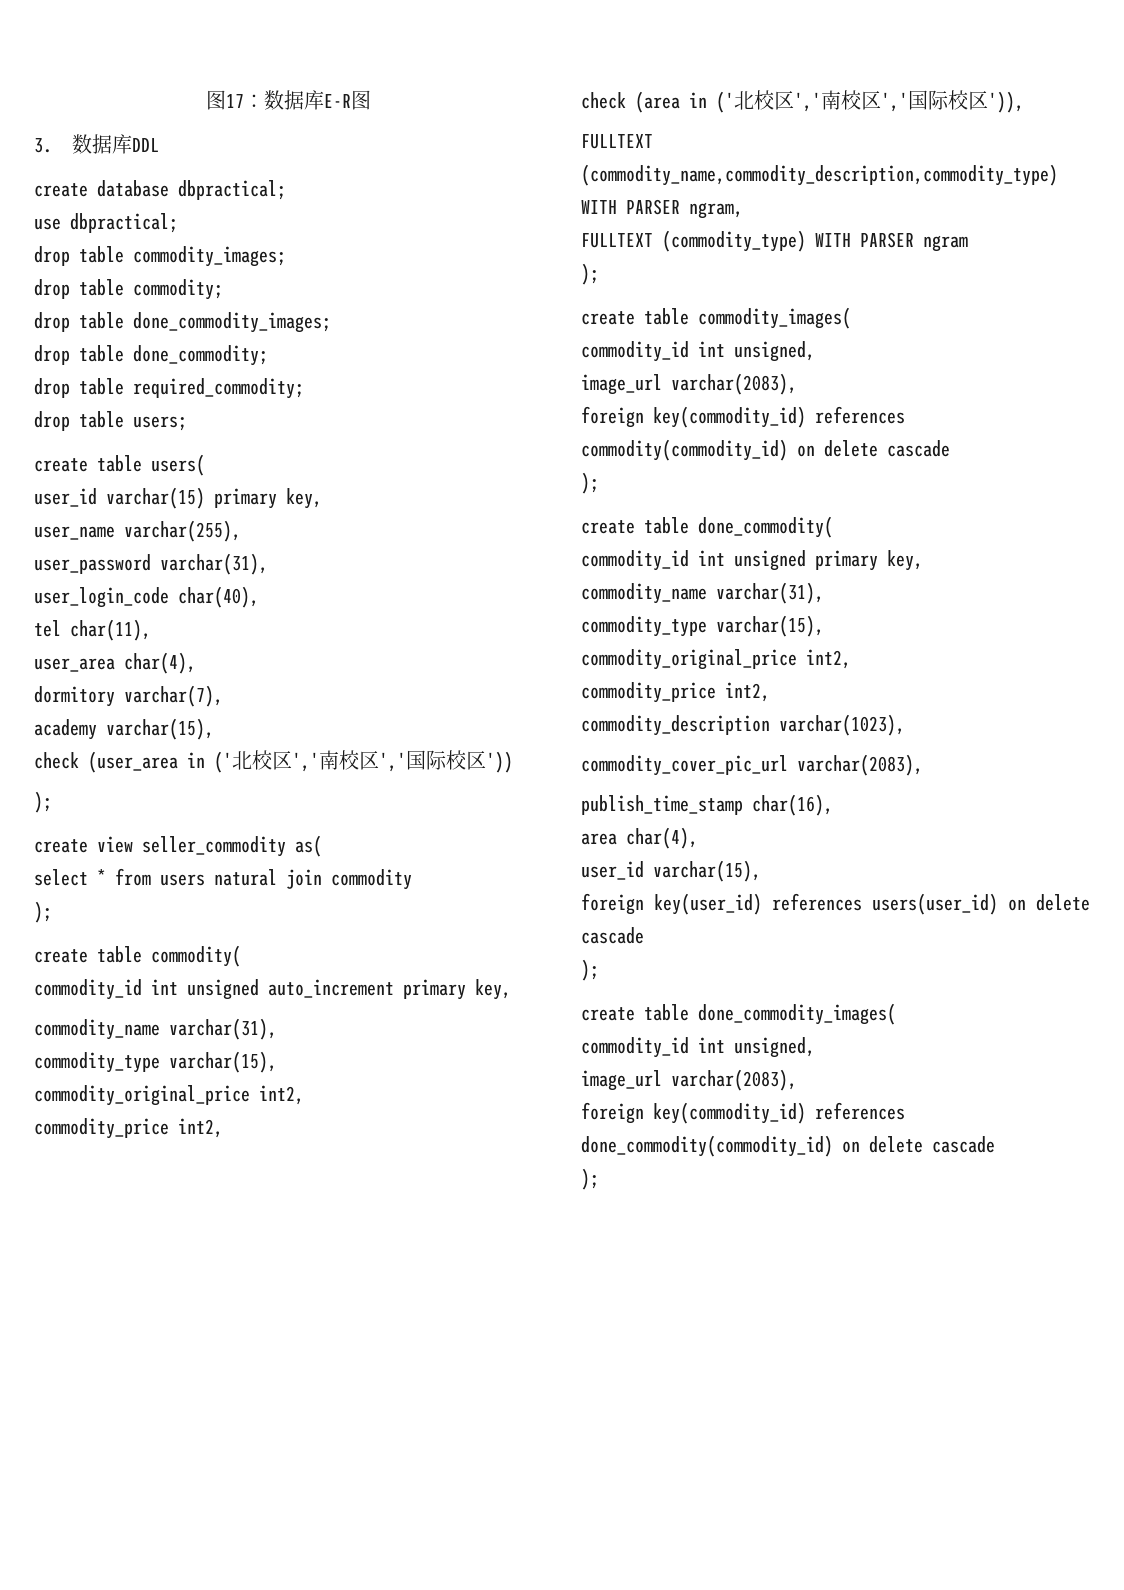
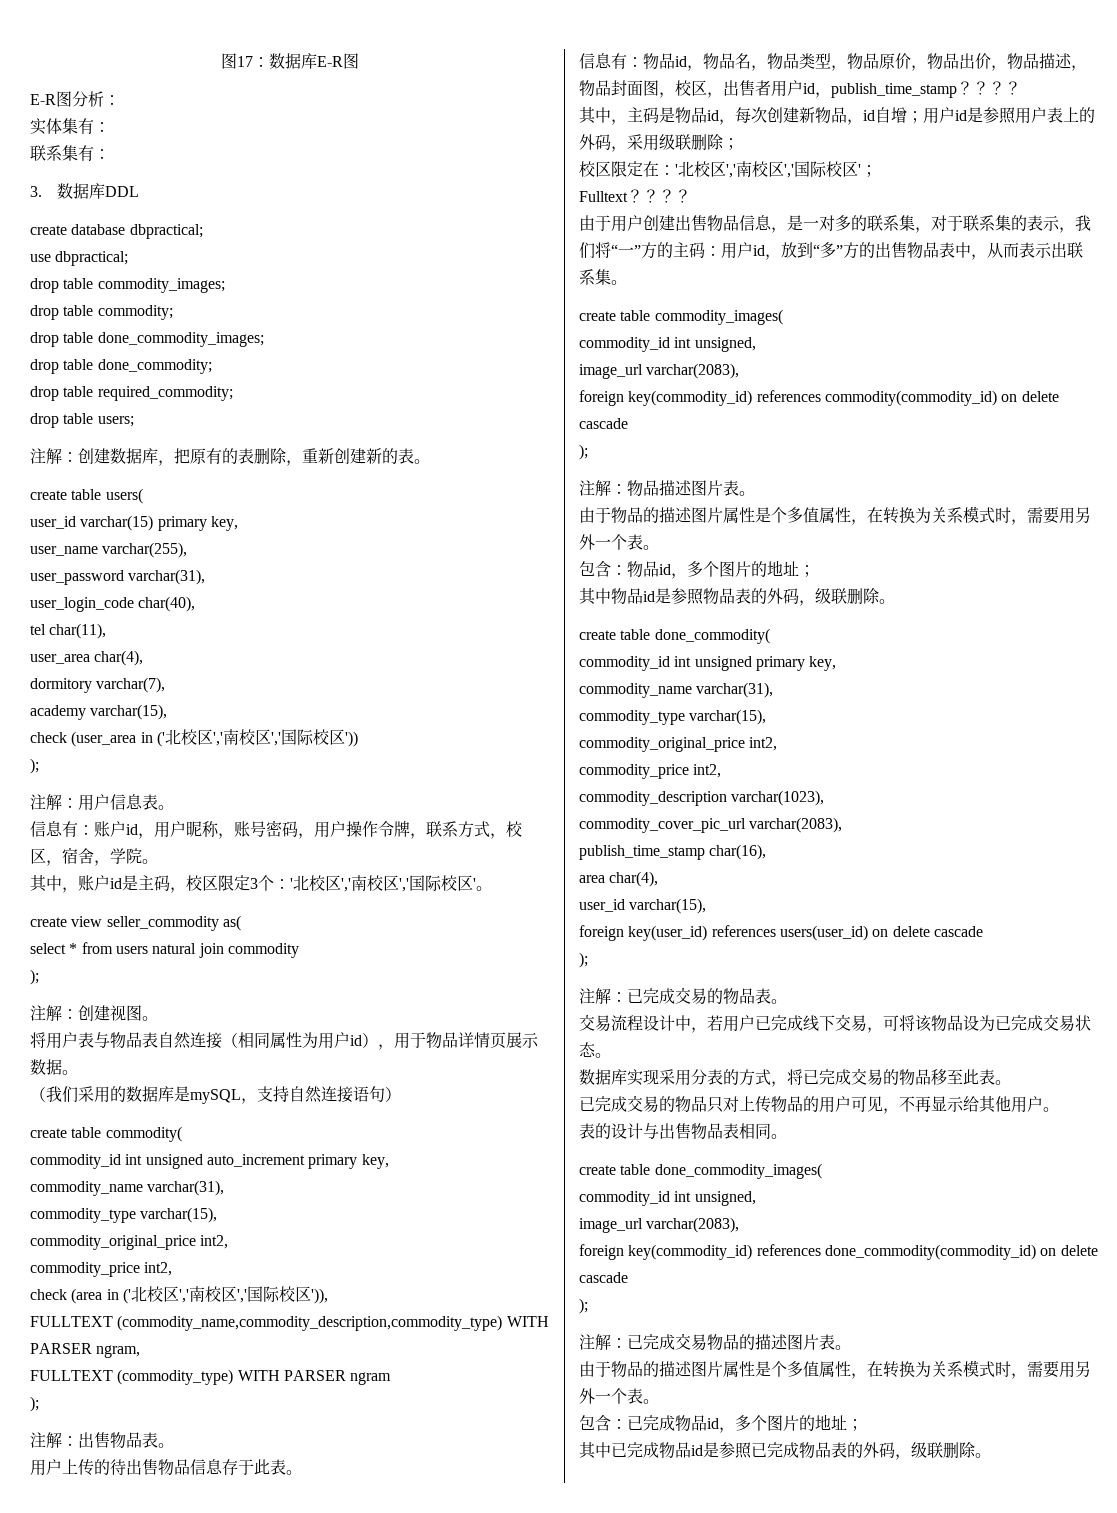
(371, 100) none -> [30,91,120,107] [30,118,110,135] [30,145,110,161] // E-R图分析： // 实体集有： // 联系集有：
(187, 423) none -> [30,448,430,466] // 注解：创建数据库，把原有的表删除，重新创建新的表。
(52, 802) none -> [30,794,174,811] [30,820,523,839] [30,847,158,866] [30,875,492,893] // 注解：用户信息表。 // 信息有：账户id，用户昵称，账号密码，用户操作令牌，联系方式，校区，宿舍，学院。 // 其中，账户id是主码，校区限定3个：'北校区','南校区','国际校区'。
(52, 912) none -> [30,1005,158,1021] [30,1032,539,1050] [30,1059,78,1075] [30,1086,401,1104] // 注解：创建视图。 // 将用户表与物品表自然连接（相同属性为用户id），用于物品详情页展示数据。 // （我们采用的数据库是mySQL，支持自然连接语句）
(599, 274) none -> [30,1432,174,1449] [30,1459,302,1476] [579,53,1087,71] [579,80,1021,98] [579,107,1095,125] [579,134,739,152] [579,161,877,178] [579,189,691,203] [579,215,1091,233] [579,242,1083,260] [579,269,627,285] // 注解：出售物品表。 // 用户上传的待出售物品信息存于此表。 // 信息有：物品id，物品名，物品类型，物品原价，物品出价，物品描述，物品封面图，校区，出售者用户id，publish_time_stamp？？？？ // 其中，主码是物品id，每次创建新物品，id自增；用户id是参照用户表上的外码，采用级联删除； // 校区限定在：'北校区','南校区','国际校区'； // Fulltext？？？？ // 由于用户创建出售物品信息，是一对多的联系集，对于联系集的表示，我们将“一”方的主码：用户id，放到“多”方的出售物品表中，从而表示出联系集。
(599, 483) none -> [579,480,755,497] [579,506,1091,525] [579,534,659,550] [579,560,815,579] [579,588,895,606] // 注解：物品描述图片表。 // 由于物品的描述图片属性是个多值属性，在转换为关系模式时，需要用另外一个表。 // 包含：物品id，多个图片的地址； // 其中物品id是参照物品表的外码，级联删除。
(599, 970) none -> [579,987,787,1005] [579,1014,1091,1033] [579,1042,611,1058] [579,1068,1011,1087] [579,1095,1059,1114] [579,1123,787,1140] // 注解：已完成交易的物品表。 // 交易流程设计中，若用户已完成线下交易，可将该物品设为已完成交易状态。 // 数据库实现采用分表的方式，将已完成交易的物品移至此表。 // 已完成交易的物品只对上传物品的用户可见，不再显示给其他用户。 // 表的设计与出售物品表相同。
(599, 1179) none -> [579,1333,851,1351] [579,1360,1091,1379] [579,1388,659,1404] [579,1414,863,1433] [579,1442,991,1460] // 注解：已完成交易物品的描述图片表。 // 由于物品的描述图片属性是个多值属性，在转换为关系模式时，需要用另外一个表。 // 包含：已完成物品id，多个图片的地址； // 其中已完成物品id是参照已完成物品表的外码，级联删除。

